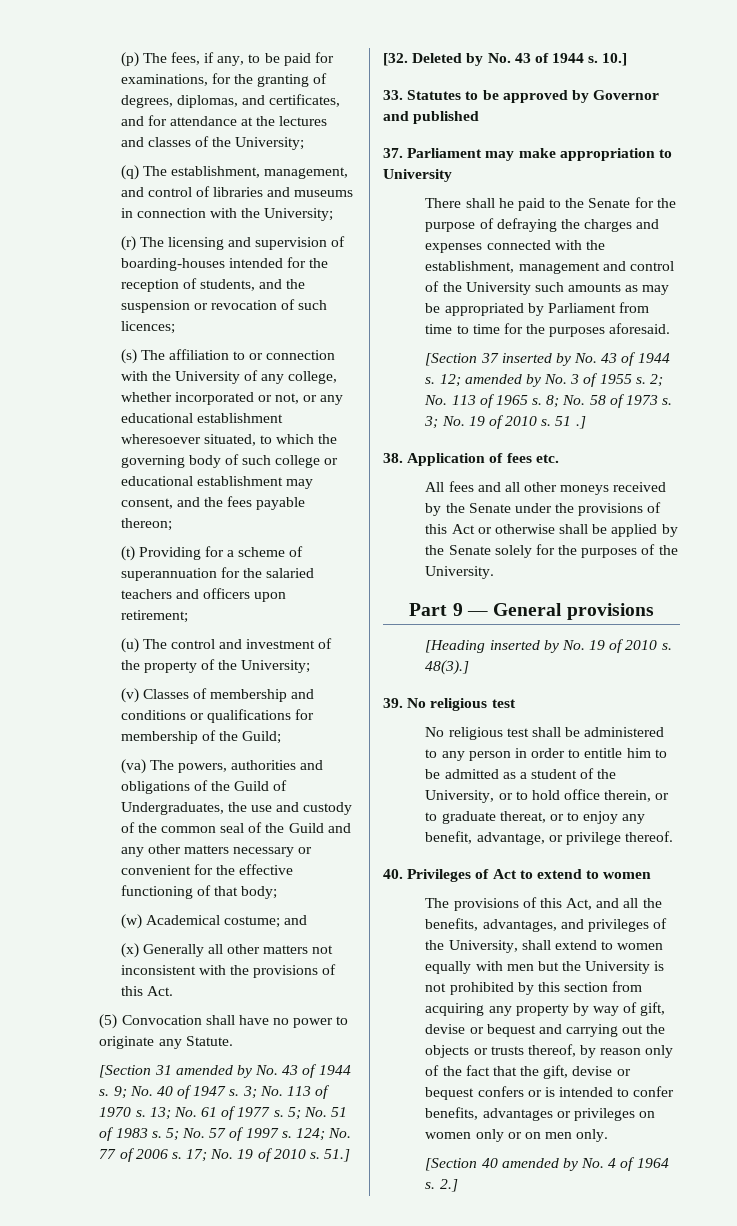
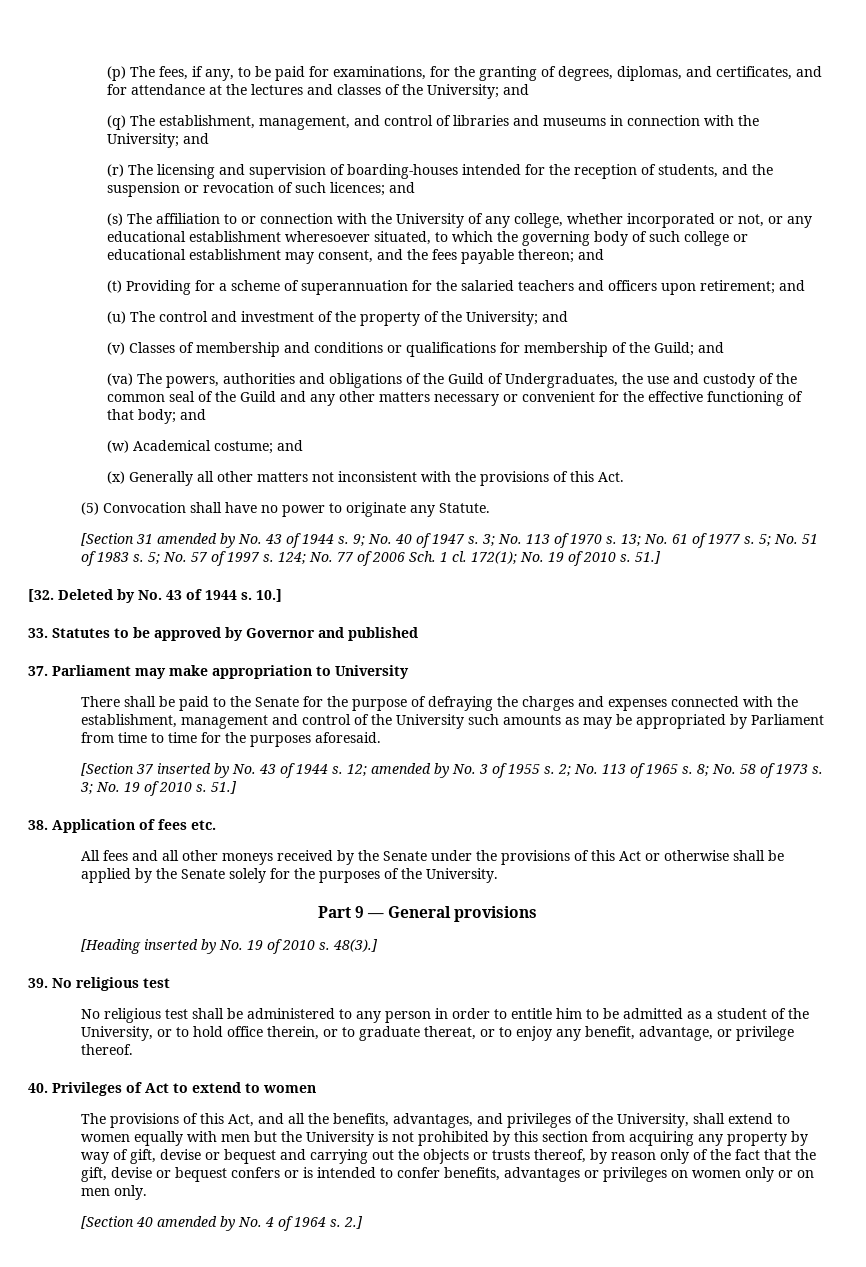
(305, 143) none -> [503,84,530,95] and
(334, 214) none -> [183,133,210,144] and
(175, 327) none -> [389,182,416,193] and
(172, 524) none -> [578,249,605,260] and
(188, 616) none -> [779,280,806,291] and
(311, 666) none -> [542,311,569,322] and
(282, 737) none -> [698,342,725,353] and
(278, 892) none -> [180,409,207,420] and
[171,1149,208,1162] s. 17; -> [408,551,517,565] Sch. 1 cl. 172(1);
[498,198,514,208] he -> [158,696,175,707] be
[555,416,586,429] 51 .] -> [210,781,237,794] 51.]

